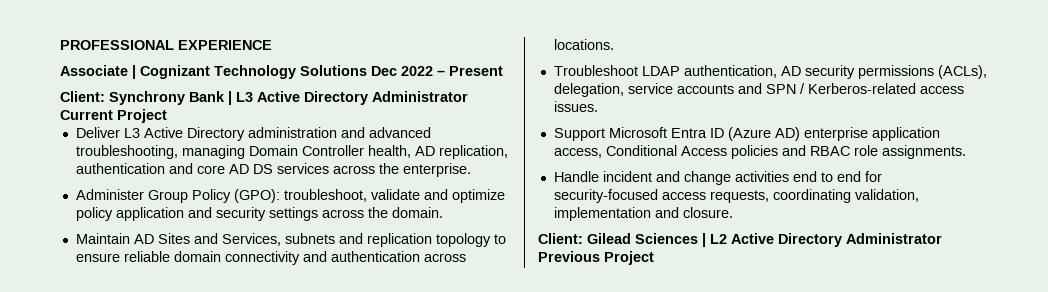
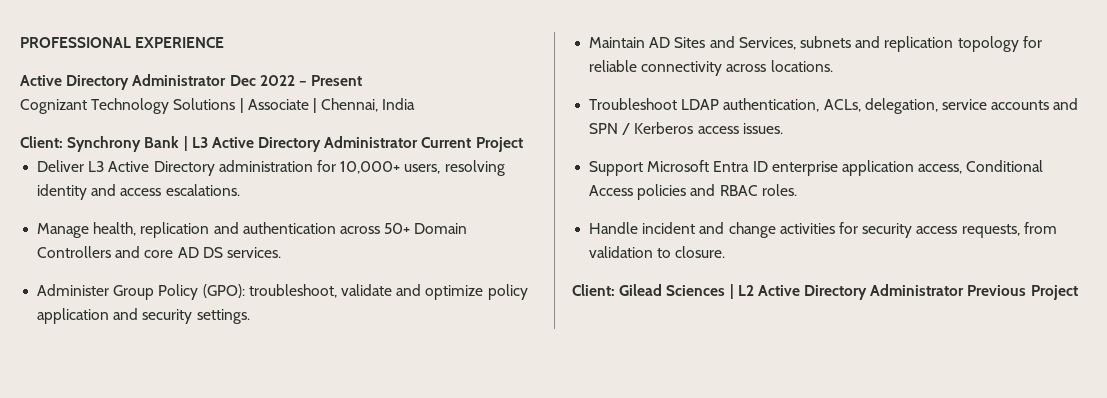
[60,65,367,79] Associate | Cognizant Technology Solutions -> [20,74,227,90] Active Directory Administrator
(503, 71) none -> [20,98,416,114] // Cognizant Technology Solutions | Associate | Chennai, India
[340,127,431,138] [75,145,508,159] [75,163,471,177] and advanced troubleshooting, managing Domain Controller health, AD replication, authentication and core AD DS services across the enterprise. -> [316,160,505,176] [37,184,240,200] [37,222,468,238] [37,246,281,258] for 10,000+ users, resolving identity and access escalations. // Manage health, replication and authentication across 50+ Domain Controllers and core AD DS services.
[268,207,443,221] settings across the domain. -> [196,309,250,324] settings.
[493,234,506,244] [75,251,420,265] to ensure reliable domain connectivity and authentication -> [1022,36,1042,48] [589,60,723,76] for reliable connectivity
[780,65,987,79] AD security permissions (ACLs), -> [823,99,861,112] ACLs,
[807,83,916,94] Kerberos-related -> [634,122,694,134] Kerberos
[727,127,800,141] (Azure AD) -> (768, 166) none
[853,145,966,159] role assignments. -> [761,184,797,196] roles.
[792,171,882,182] [553,189,919,203] [553,207,679,221] end to end for security-focused access requests, coordinating validation, implementation and -> [838,222,1057,238] [589,246,672,258] for security access requests, from validation to

